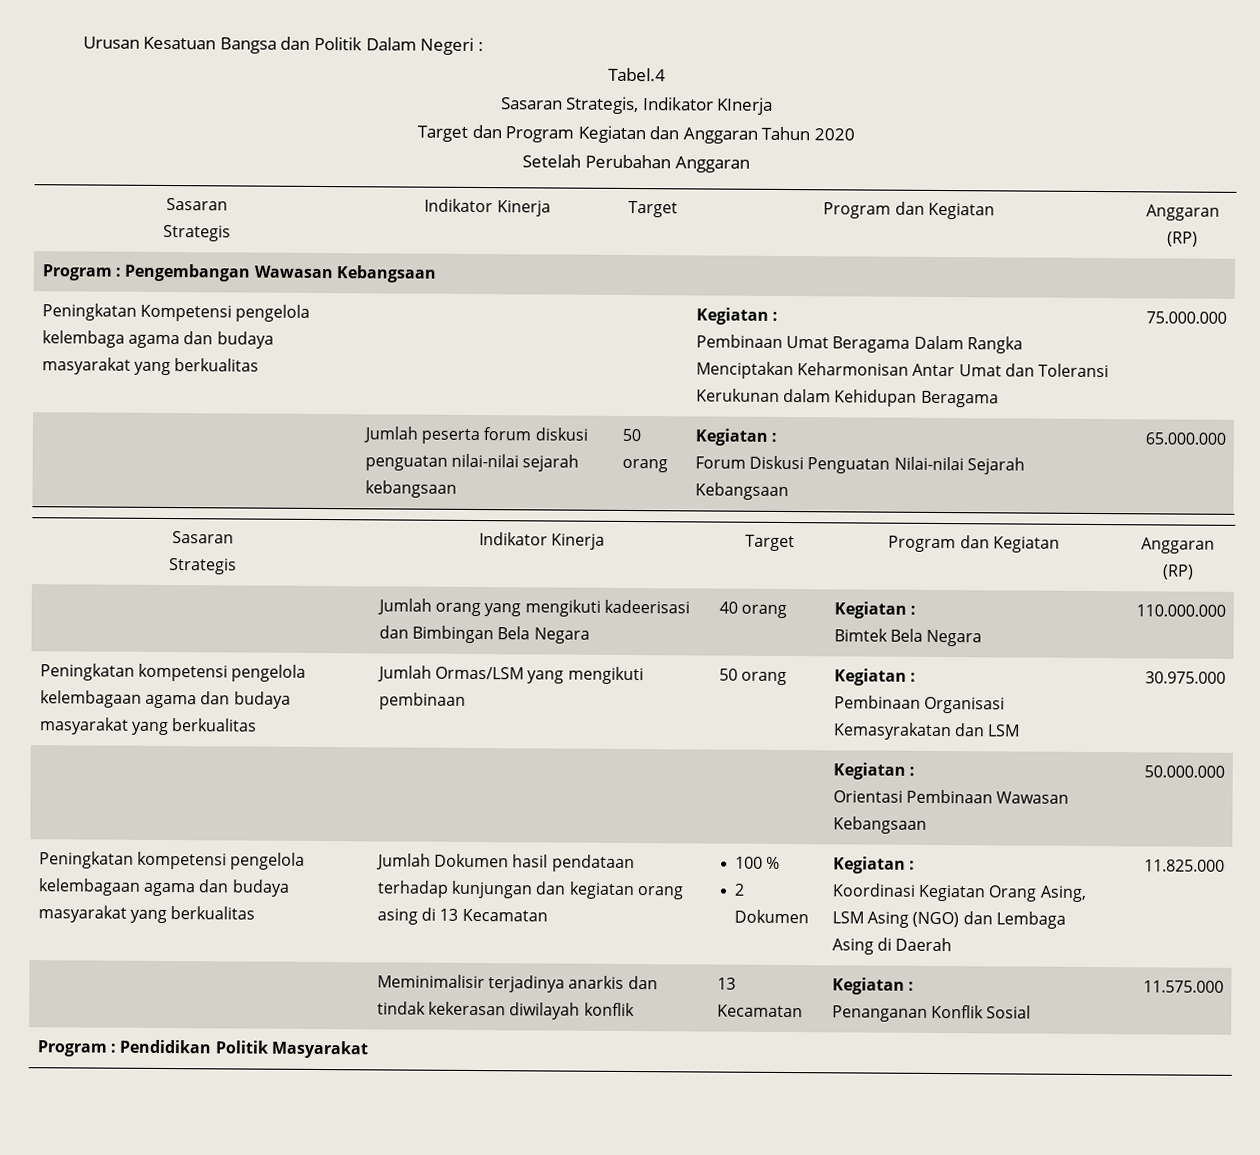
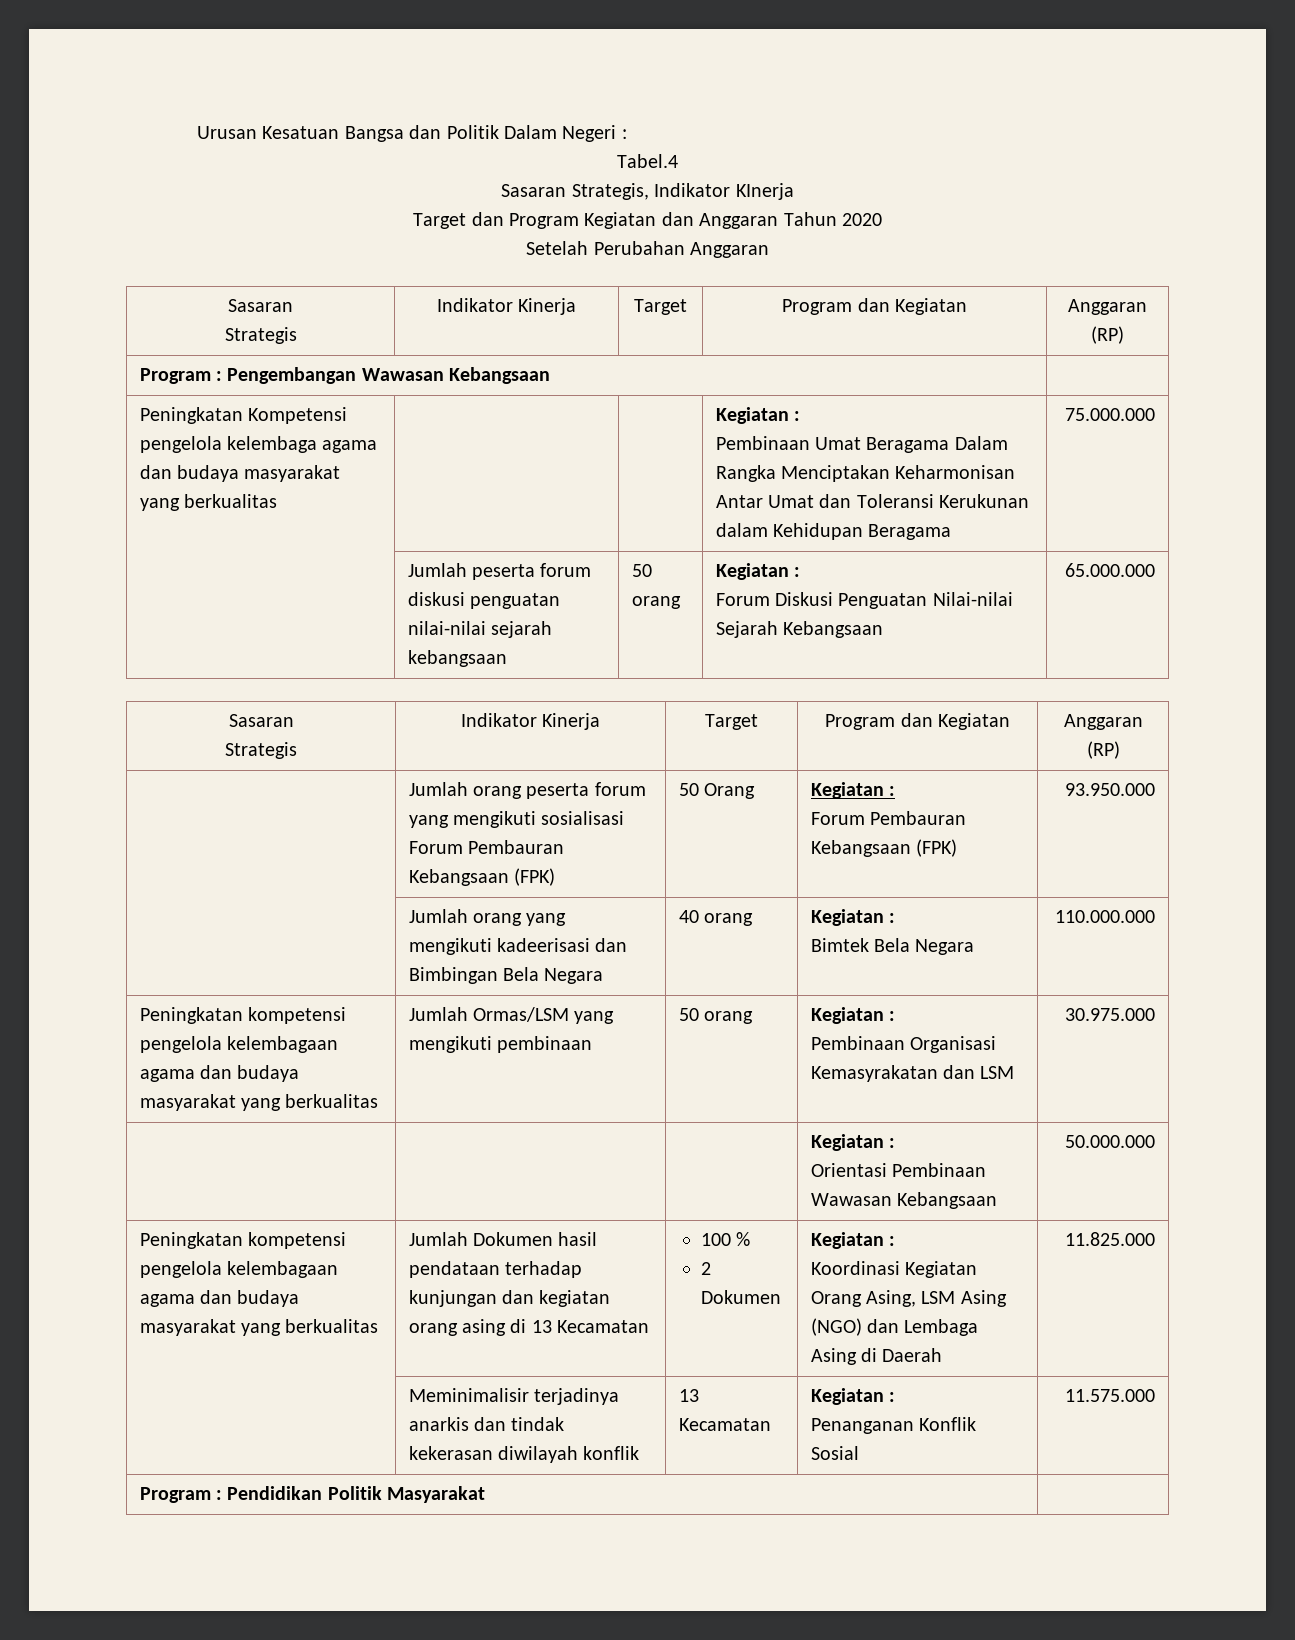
(1194, 572) none -> [408,782,646,799] [408,811,625,828] [408,840,564,854] [408,868,555,886] [678,783,755,799] [810,782,895,799] [810,811,966,825] [810,839,957,857] [1065,783,1156,796] // | Jumlah orang peserta forum yang mengikuti sosialisasi Forum Pembauran Kebangsaan (FPK) | 50 Orang | Kegiatan : // Forum Pembauran Kebangsaan (FPK) | 93.950.000

